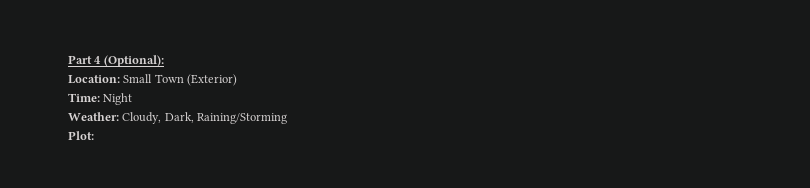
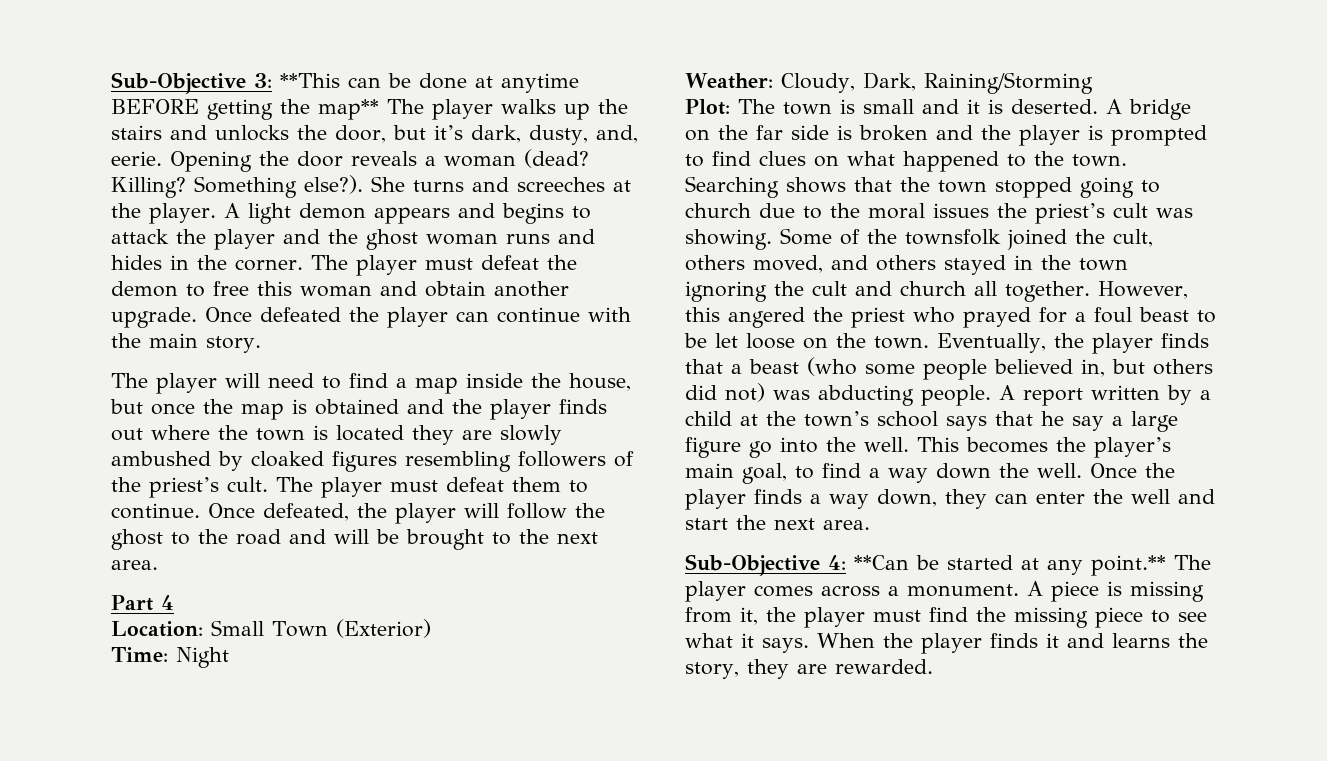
(68, 59) none -> [111,72,579,94] [111,99,628,120] [111,125,638,145] [111,149,589,172] [111,175,631,198] [111,203,591,224] [111,229,595,250] [111,255,577,276] [111,281,569,297] [111,307,631,328] [111,333,261,353] [111,373,631,394] [110,399,607,420] [111,425,562,445] [111,451,634,472] [111,477,588,498] [111,503,605,524] [111,529,598,550] [111,560,158,570] Sub-Objective 3: **This can be done at anytime BEFORE getting the map** The player walks up the stairs and unlocks the door, but it’s dark, dusty, and, eerie. Opening the door reveals a woman (dead? Killing? Something else?). She turns and screeches at the player. A light demon appears and begins to attack the player and the ghost woman runs and hides in the corner. The player must defeat the demon to free this woman and obtain another upgrade. Once defeated the player can continue with the main story. // The player will need to find a map inside the house, but once the map is obtained and the player finds out where the town is located they are slowly ambushed by cloaked figures resembling followers of the priest’s cult. The player must defeat them to continue. Once defeated, the player will follow the ghost to the road and will be brought to the next area. //
[103,55,164,67] (Optional): -> (174, 602) none
(94, 135) none -> [738,99,1191,120] [685,125,1207,146] [685,151,1127,172] [685,176,1160,198] [685,203,1193,224] [685,228,1153,250] [685,255,1128,275] [685,281,1188,302] [685,307,1216,328] [684,333,1209,354] [685,357,1213,380] [685,383,1211,406] [685,411,1178,432] [685,437,1171,458] [685,463,1175,484] [685,489,1215,510] [685,515,870,530] [685,554,1211,576] [685,581,1204,602] [685,607,1207,628] [685,633,1208,654] [685,659,933,679] The town is small and it is deserted. A bridge on the far side is broken and the player is prompted to find clues on what happened to the town. Searching shows that the town stopped going to church due to the moral issues the priest’s cult was showing. Some of the townsfolk joined the cult, others moved, and others stayed in the town ignoring the cult and church all together. However, this angered the priest who prayed for a foul beast to be let loose on the town. Eventually, the player finds that a beast (who some people believed in, but others did not) was abducting people. A report written by a child at the town’s school says that he say a large figure go into the well. This becomes the player’s main goal, to find a way down the well. Once the player finds a way down, they can enter the well and start the next area. // Sub-Objective 4: **Can be started at any point.** The player comes across a monument. A piece is missing from it, the player must find the missing piece to see what it says. When the player finds it and learns the story, they are rewarded.

